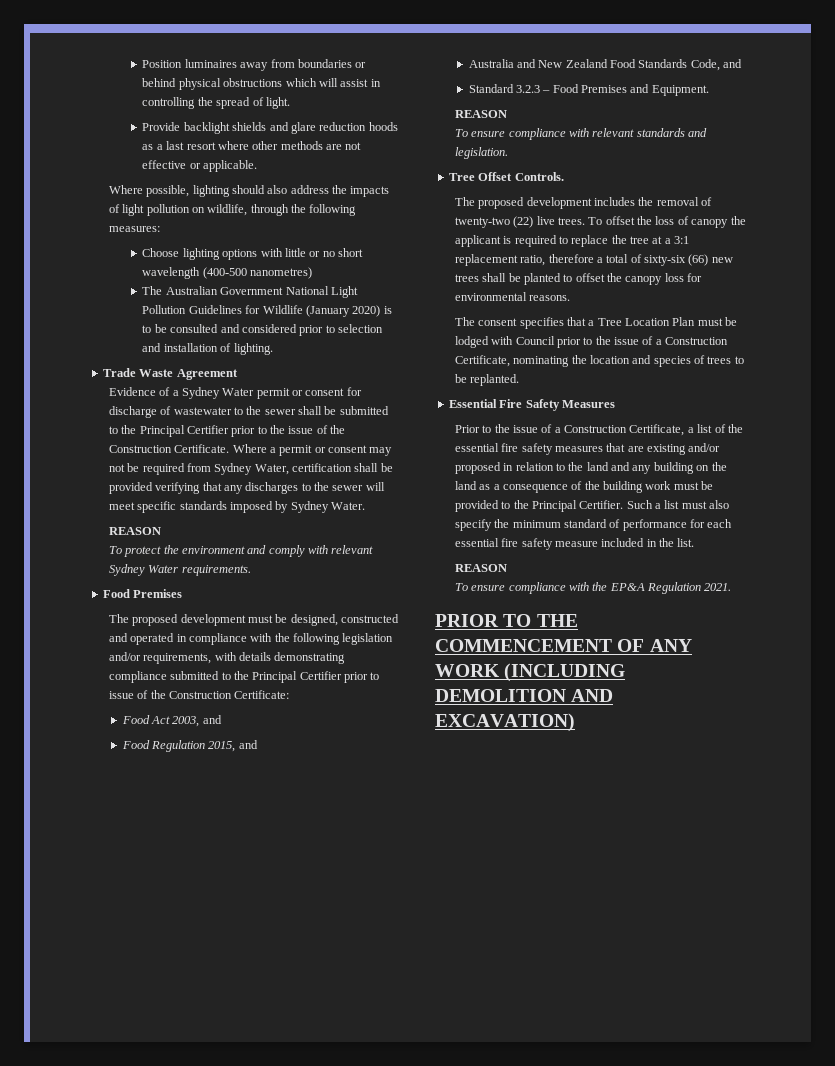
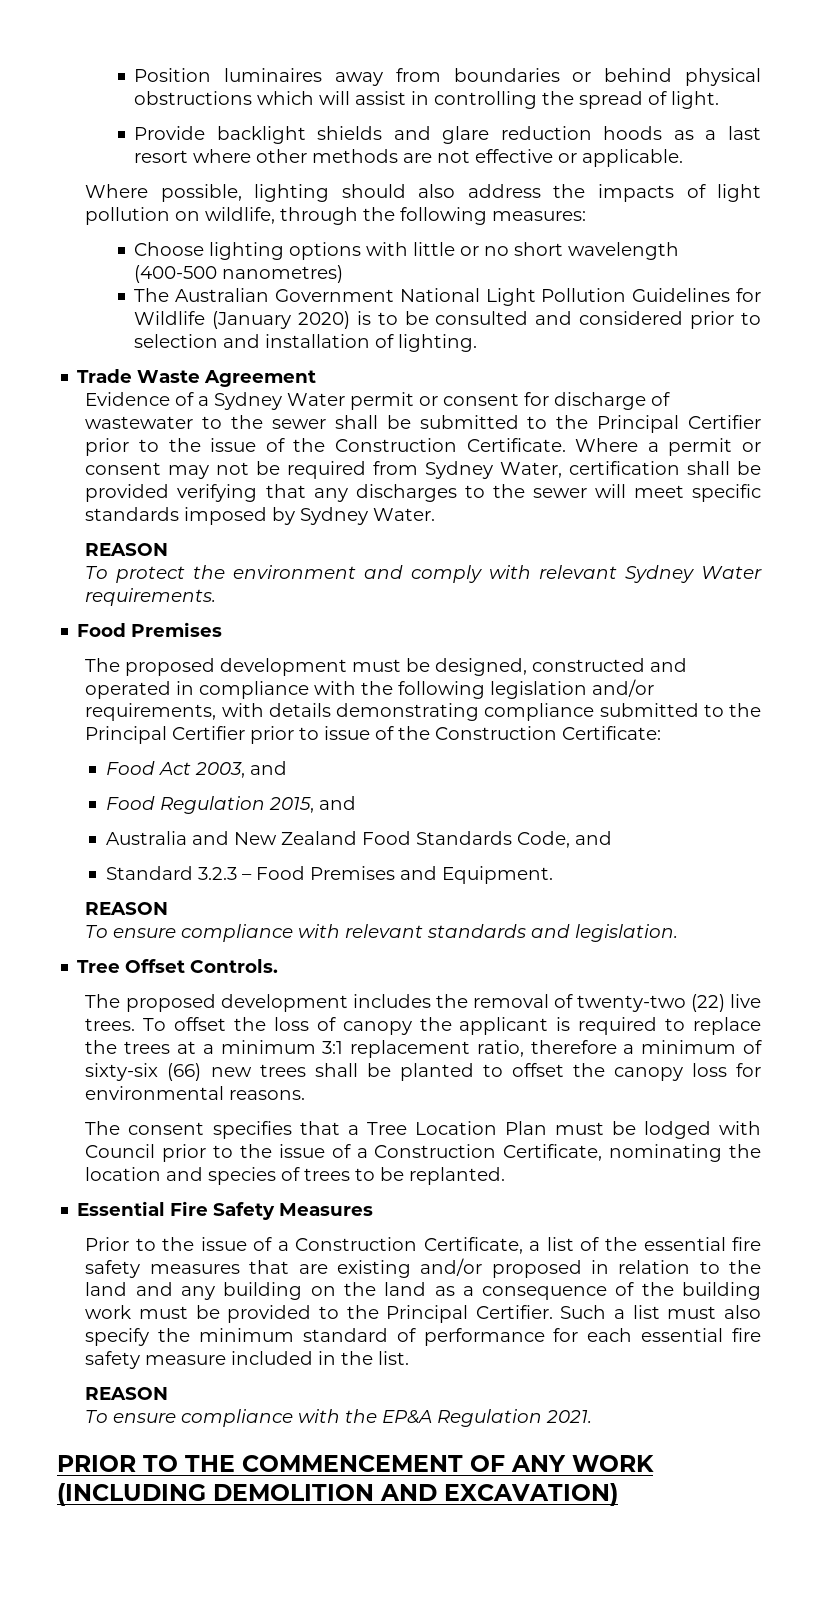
[630,236,650,244] tree -> [124,1041,171,1054] trees
(671, 241) none -> [220,1040,316,1054] minimum
[606,254,629,263] total -> [641,1040,737,1054] minimum

